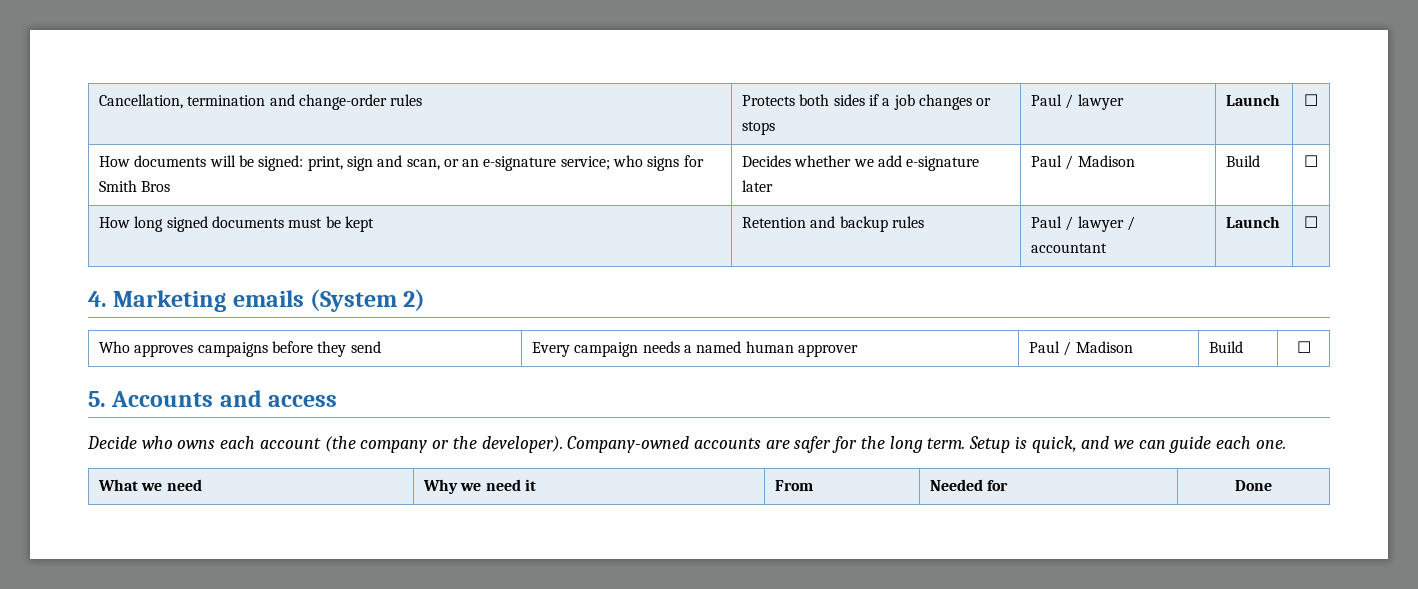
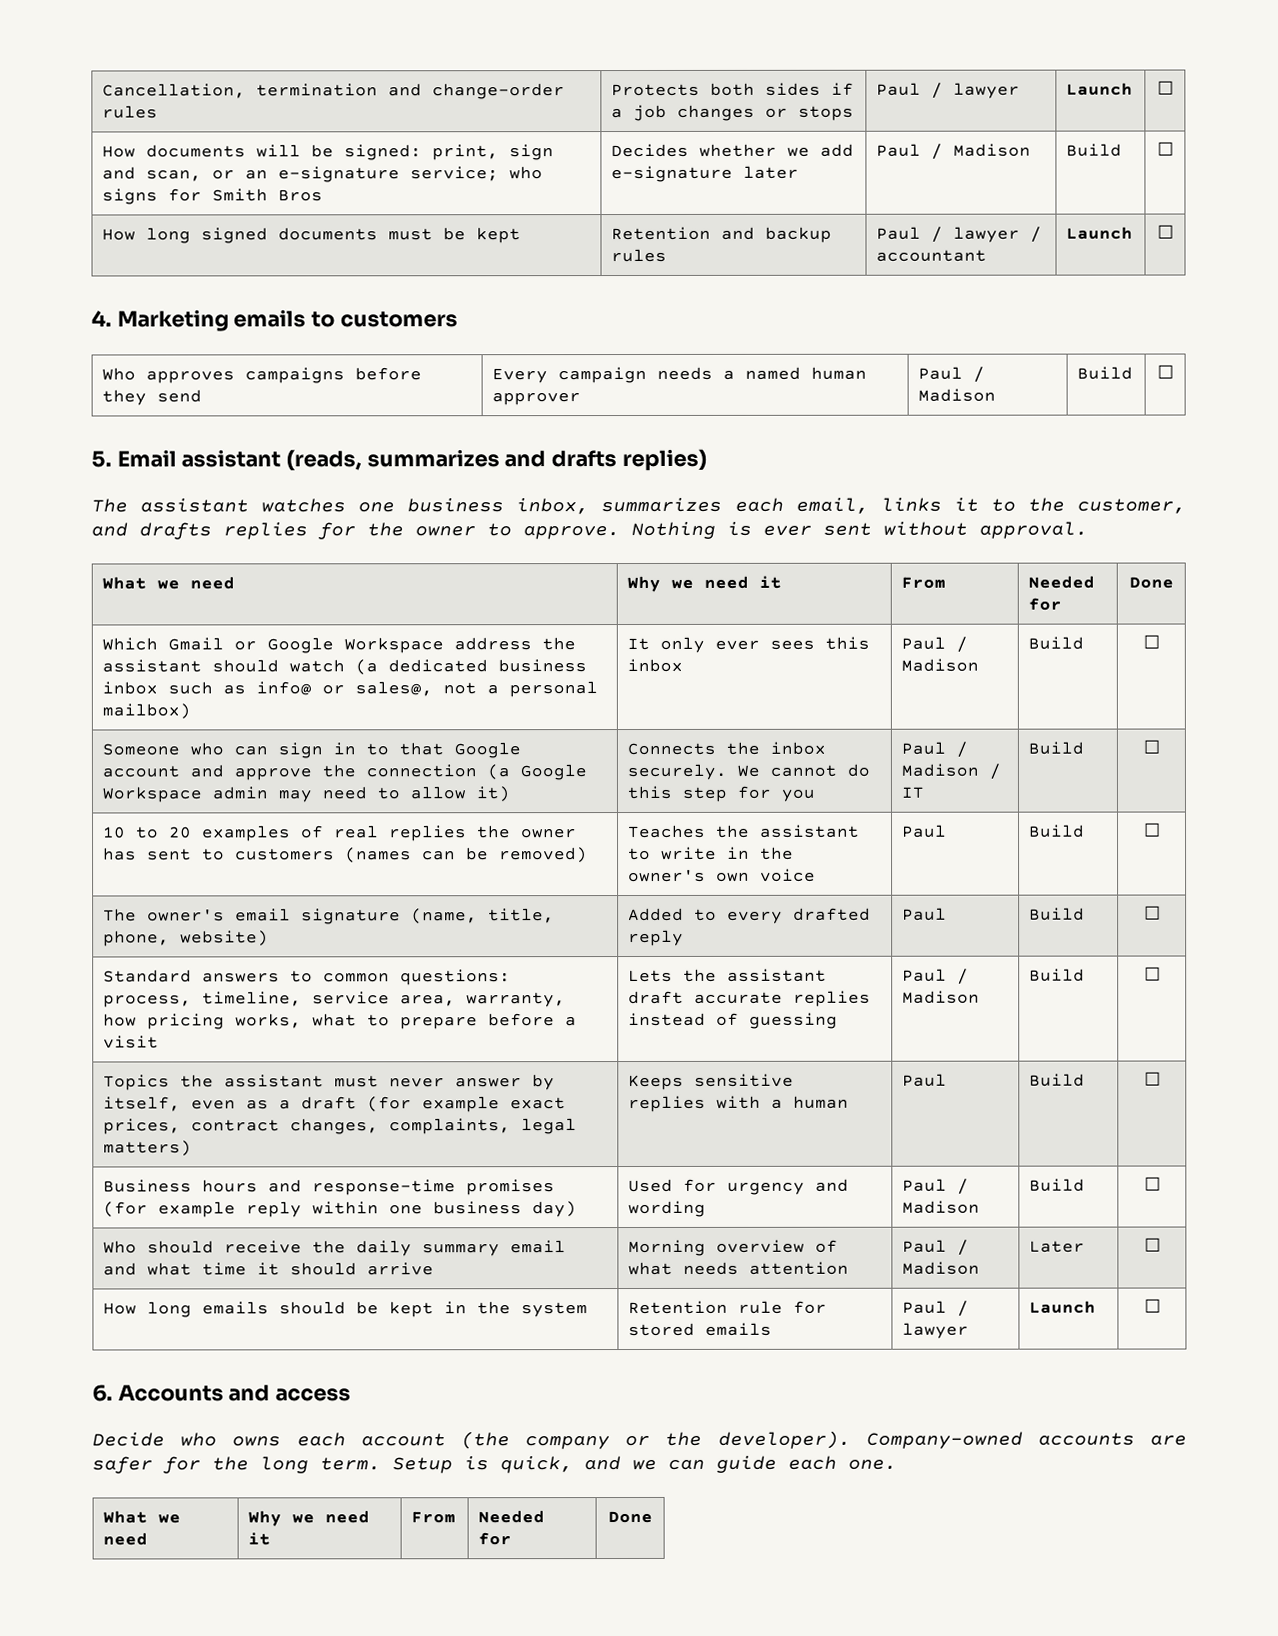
[310,289,426,312] (System 2) -> [311,311,458,328] to customers
(106, 399) none -> [116,448,707,472] [91,497,1187,515] [91,521,1088,540] [102,576,236,590] [627,575,783,593] [901,576,947,589] [1028,575,1096,589] [1028,597,1063,611] [1128,576,1174,589] [102,637,577,654] [102,659,588,676] [102,681,599,698] [102,703,192,720] [627,636,871,653] [627,658,684,673] [901,636,969,653] [901,658,980,672] [1028,636,1085,650] [1142,634,1160,649] [102,742,522,759] [102,764,588,781] [102,786,511,803] [627,741,827,756] [627,763,871,781] [627,785,816,802] [901,741,969,758] [901,763,1002,780] [901,786,925,799] [1028,741,1085,755] [1142,739,1160,754] [103,825,578,842] [103,847,589,864] [628,824,861,839] [628,846,795,861] [628,868,817,883] [902,824,948,838] [1029,824,1086,838] [1143,822,1161,837] [103,908,556,925] [103,930,270,947] [628,907,872,924] [628,929,685,947] [902,907,948,921] [1029,907,1086,921] [1143,905,1161,920] [103,969,512,986] [103,991,567,1008] [103,1013,578,1030] [103,1035,160,1049] [628,968,828,983] [628,990,872,1007] [628,1012,839,1029] [902,968,970,985] [902,990,981,1004] [1029,968,1086,982] [1143,966,1161,981] [103,1074,556,1091] [103,1096,567,1113] [103,1118,578,1135] [103,1140,193,1157] [628,1073,795,1091] [628,1095,850,1113] [902,1073,948,1087] [1029,1073,1086,1087] [1143,1071,1161,1086] [103,1179,556,1196] [103,1201,578,1218] [628,1178,850,1195] [628,1200,707,1218] [902,1178,970,1195] [902,1200,981,1214] [1029,1178,1086,1192] [1143,1176,1161,1191] [103,1240,567,1257] [103,1262,435,1276] [628,1239,839,1257] [628,1261,850,1276] [902,1239,970,1256] [902,1261,981,1275] [1029,1240,1086,1253] [1143,1237,1161,1252] [103,1301,589,1318] [628,1300,828,1315] [628,1322,773,1337] [902,1300,970,1317] [902,1322,970,1339] [1029,1300,1097,1314] [1143,1298,1161,1313] [92,1384,113,1402] Email assistant (reads, summarizes and drafts replies) // The assistant watches one business inbox, summarizes each email, links it to the customer, and drafts replies for the owner to approve. Nothing is ever sent without approval. // What we need | Why we need it | From | Needed for | Done // Which Gmail or Google Workspace address the assistant should watch (a dedicated business inbox such as info@ or sales@, not a personal mailbox) | It only ever sees this inbox | Paul / Madison | Build | ☐ // Someone who can sign in to that Google account and approve the connection (a Google Workspace admin may need to allow it) | Connects the inbox securely. We cannot do this step for you | Paul / Madison / IT | Build | ☐ // 10 to 20 examples of real replies the owner has sent to customers (names can be removed) | Teaches the assistant to write in the owner's own voice | Paul | Build | ☐ // The owner's email signature (name, title, phone, website) | Added to every drafted reply | Paul | Build | ☐ // Standard answers to common questions: process, timeline, service area, warranty, how pricing works, what to prepare before a visit | Lets the assistant draft accurate replies instead of guessing | Paul / Madison | Build | ☐ // Topics the assistant must never answer by itself, even as a draft (for example exact prices, contract changes, complaints, legal matters) | Keeps sensitive replies with a human | Paul | Build | ☐ // Business hours and response-time promises (for example reply within one business day) | Used for urgency and wording | Paul / Madison | Build | ☐ // Who should receive the daily summary email and what time it should arrive | Morning overview of what needs attention | Paul / Madison | Later | ☐ // How long emails should be kept in the system | Retention rule for stored emails | Paul / lawyer | Launch | ☐ // 6.

